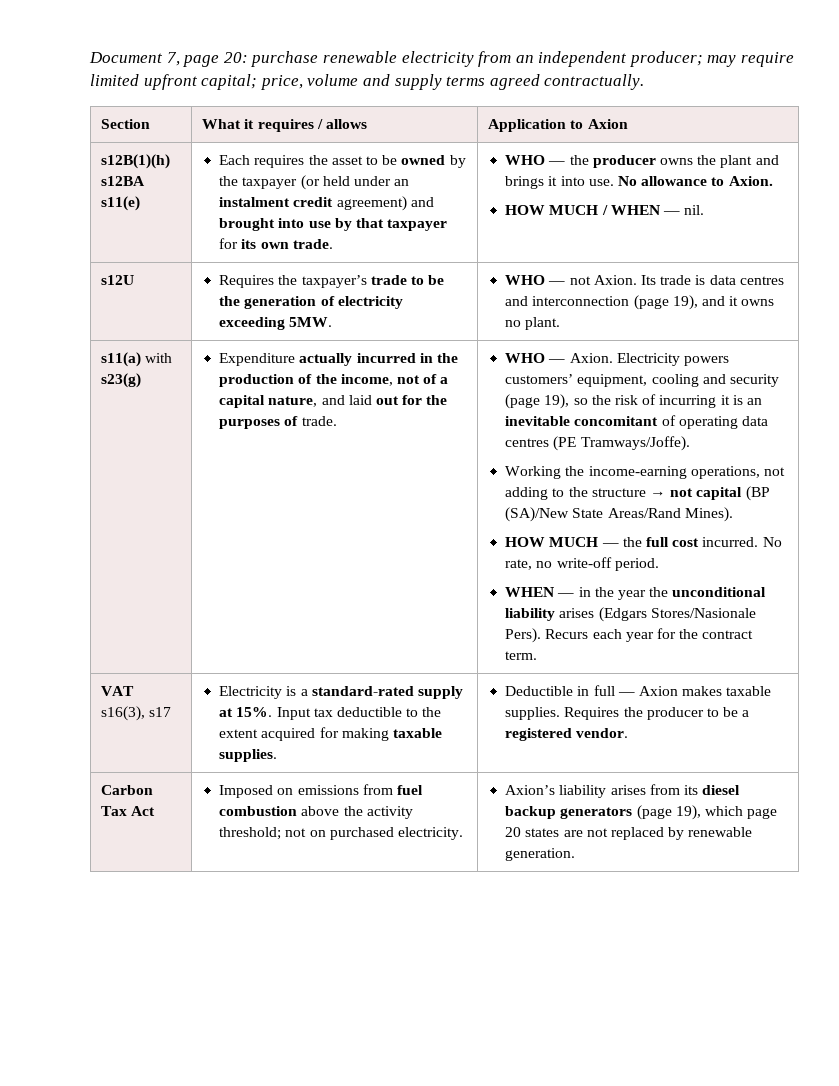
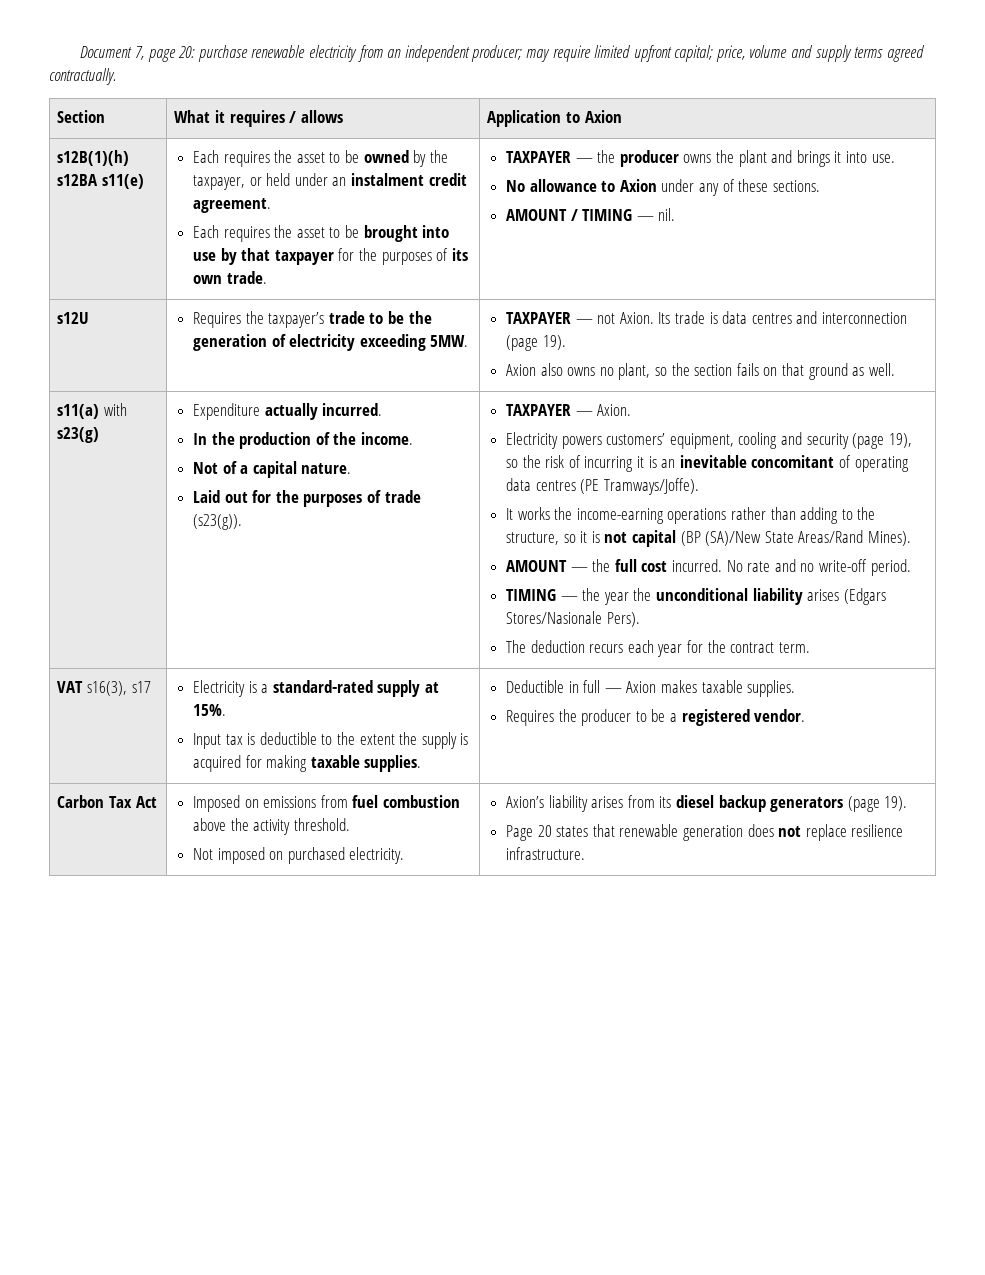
[242,175,320,190] taxpayer (or -> [193,175,262,190] taxpayer, or
[336,196,434,211] agreement) and -> [193,198,272,213] [193,225,360,242] agreement. // Each requires the asset to be
(239, 243) none -> [359,248,449,265] the purposes of
[505,155,546,165] WHO -> [506,151,572,163] TAXPAYER
(614, 182) none -> (895, 158) //
[728,176,773,186] [505,205,660,215] Axion. // HOW MUCH / WHEN -> [619,179,820,196] [506,209,633,221] Axion under any of these sections. // AMOUNT / TIMING
[505,275,546,285] WHO -> [506,312,572,324] TAXPAYER
[672,295,775,310] [505,317,561,330] 19), and it owns no plant. -> [542,335,566,350] [506,363,895,380] 19). // Axion also owns no plant, so the section fails on that ground as well.
[356,353,433,363] incurred in -> [322,403,383,416] [193,433,208,445] incurred. // In
[340,374,420,386] income, not -> [361,432,414,445] [193,462,219,474] income. // Not
[268,395,372,407] nature, and laid -> [301,463,352,474] [193,490,221,503] nature. // Laid
[301,416,337,426] [505,353,546,363] trade. | WHO -> [384,490,421,503] [193,514,243,530] [506,404,572,416] trade (s23(g)). | TAXPAYER
(613, 358) none -> (632, 410) //
[505,466,785,479] [505,487,666,500] Working the income-earning operations, not adding to the structure → -> [506,507,876,524] [506,531,600,545] It works the income-earning operations rather than adding to the structure, so it is
[505,537,599,547] HOW MUCH -> [506,560,568,572] AMOUNT
[505,559,533,570] rate, -> [747,559,796,572] rate and
[505,587,591,597] WHEN — in -> [506,589,578,601] TIMING —
[545,629,589,639] Recurs -> [506,640,624,653] // The deduction recurs
(273, 712) none -> (227, 710) //
(333, 712) none -> [247,733,256,745] is
(259, 733) none -> [399,732,469,749] the supply is
(561, 713) none -> (796, 688) //
[219,827,307,840] threshold; not -> [293,818,350,831] [193,847,265,864] threshold. // Not imposed
[675,805,778,820] [505,827,753,840] [505,848,576,861] 19), which page 20 states are not replaced by renewable generation. -> [884,796,908,811] [506,824,904,841] [506,847,586,860] 19). // Page 20 states that renewable generation does not replace resilience infrastructure.

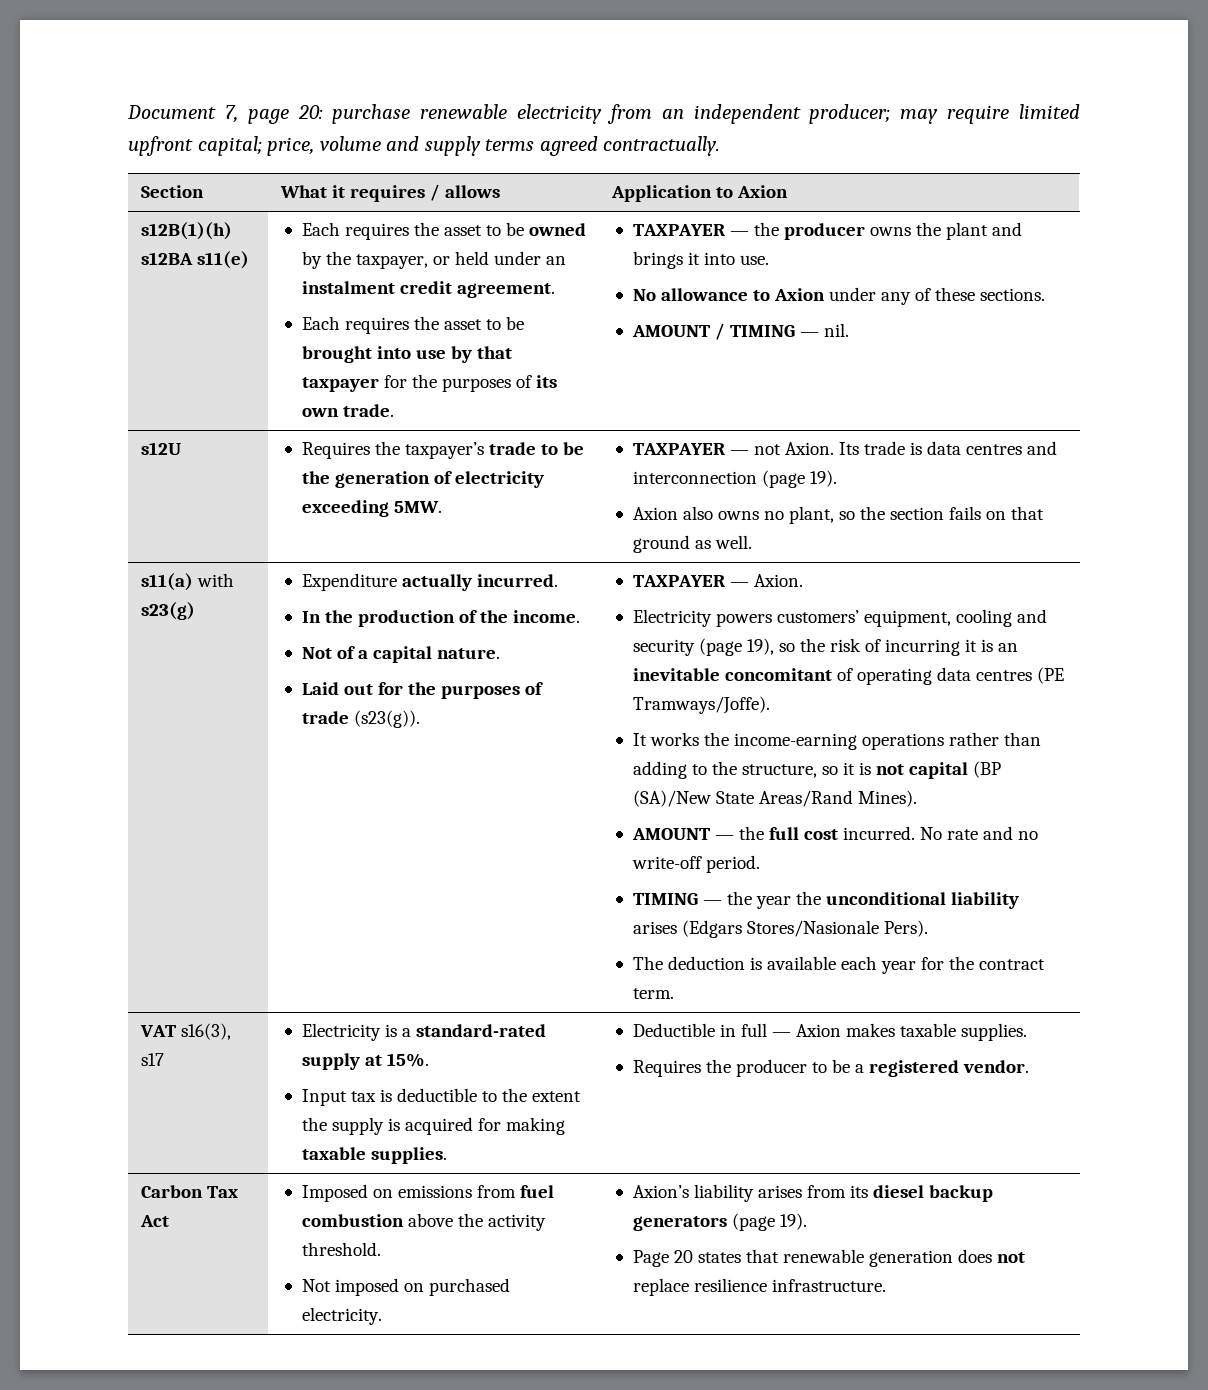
[589,644,624,653] recurs -> [749,956,836,970] is available

